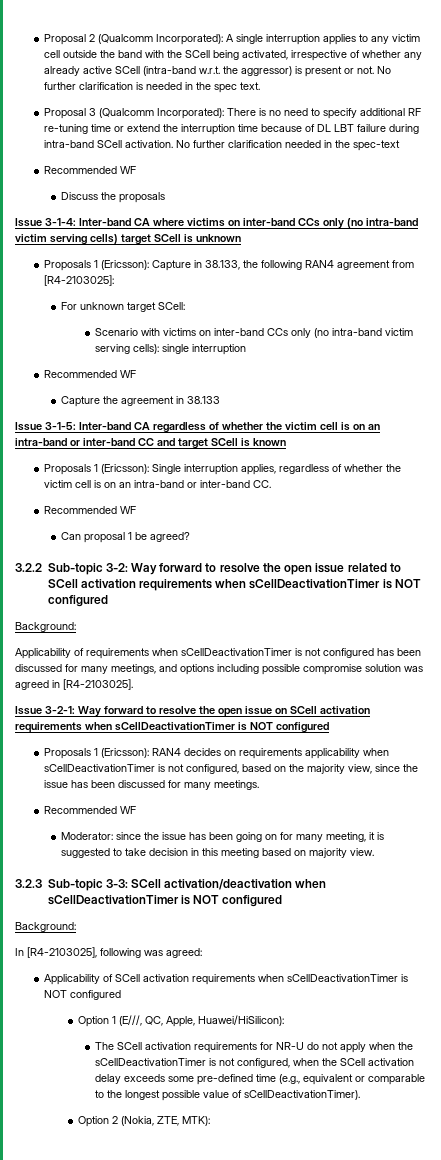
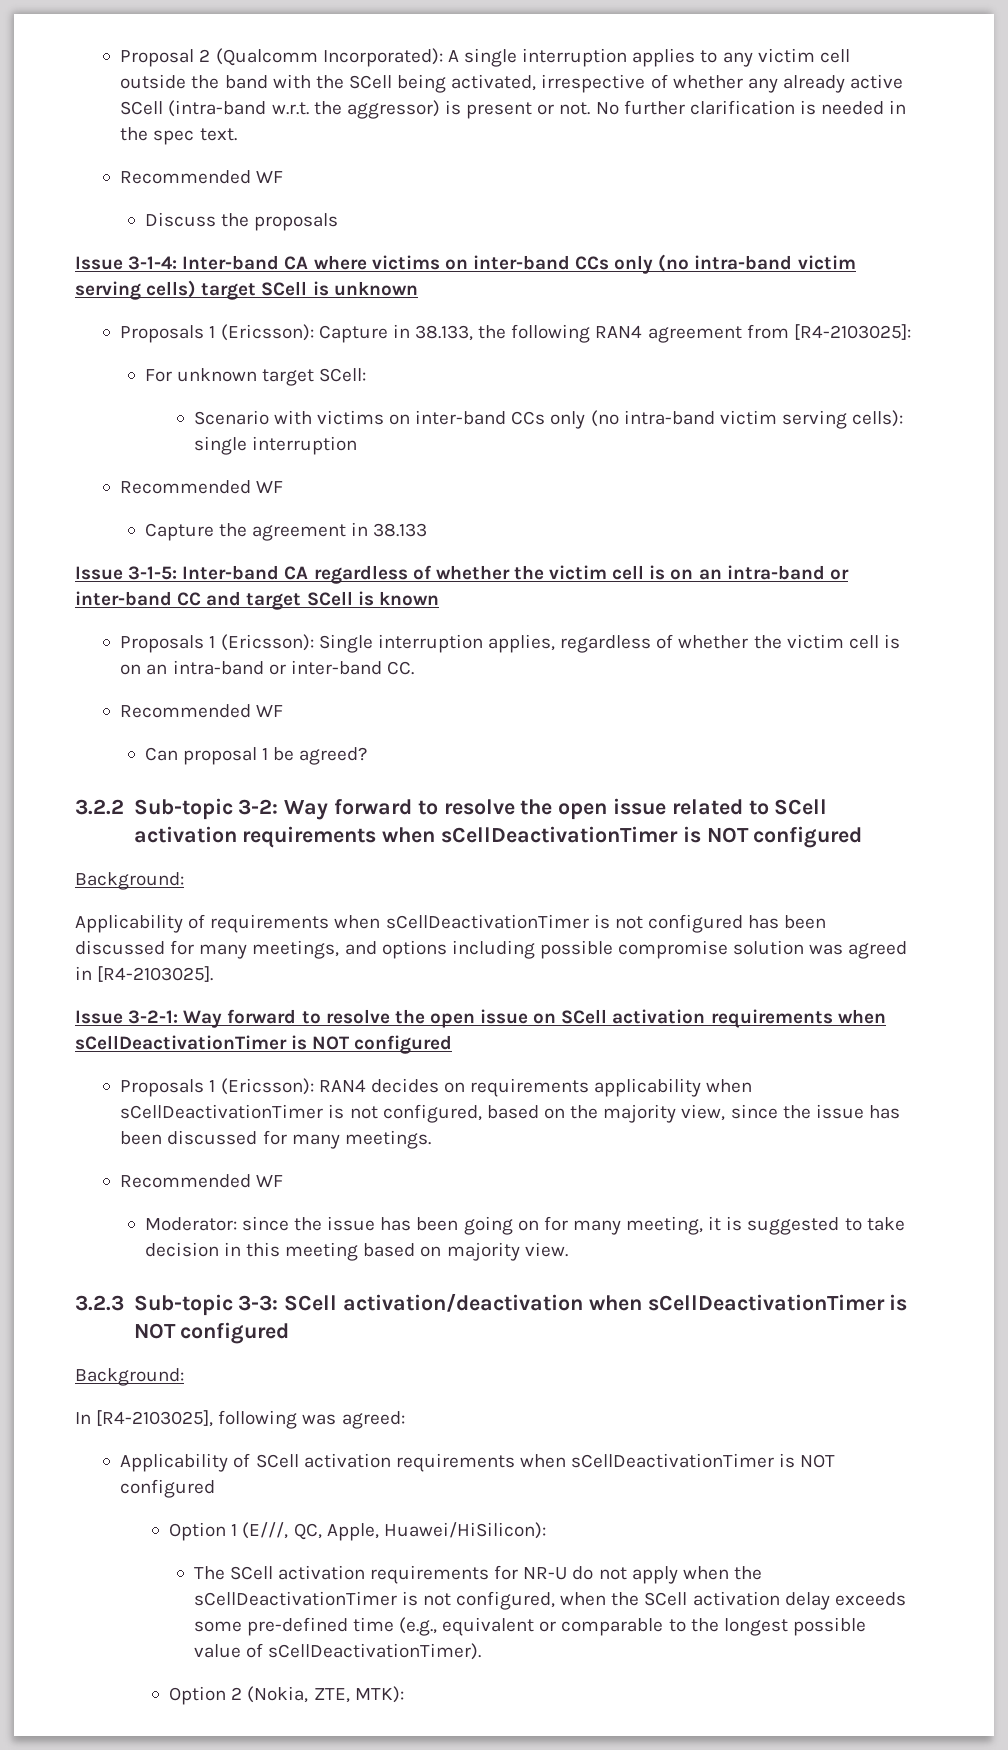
[44,108,422,119] [44,124,420,135] [44,140,401,151] // Proposal 3 (Qualcomm Incorporated): There is no need to specify additional RF re-tuning time or extend the interruption time because of DL LBT failure during intra-band SCell activation. No further clarification needed in the spec-text -> (237, 134) none

